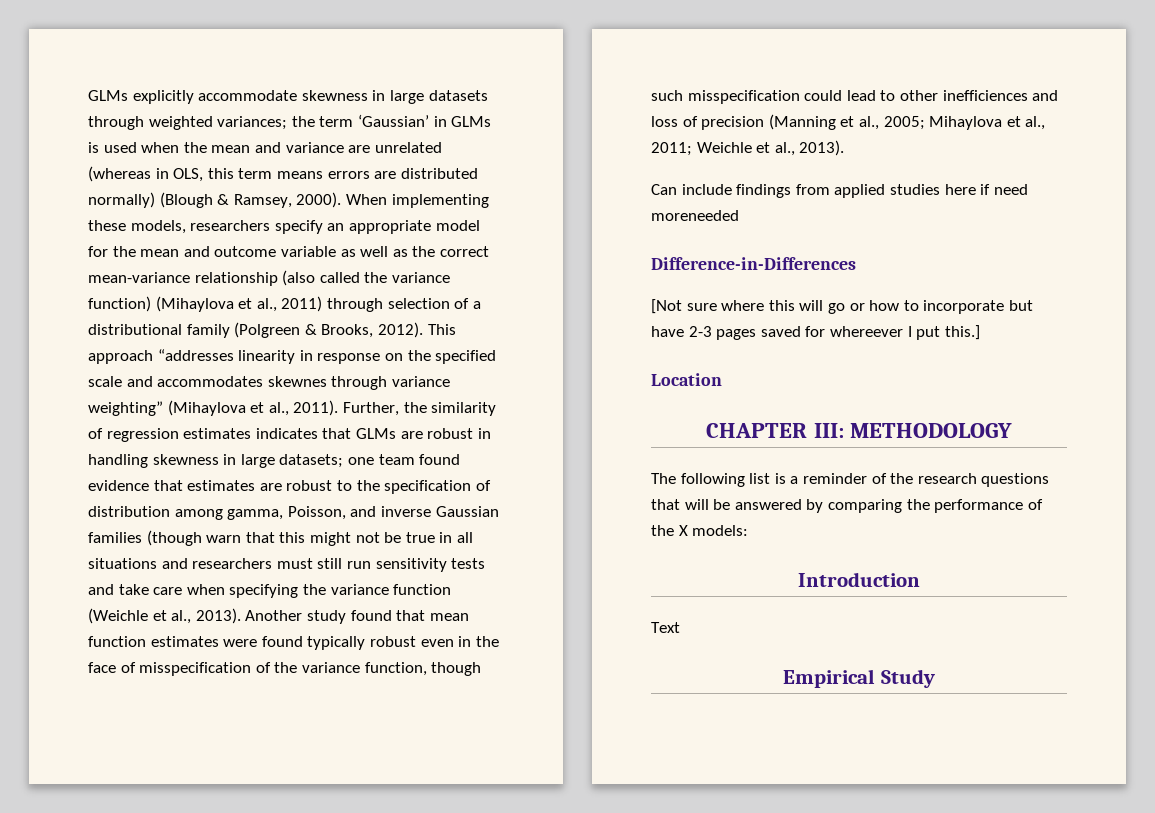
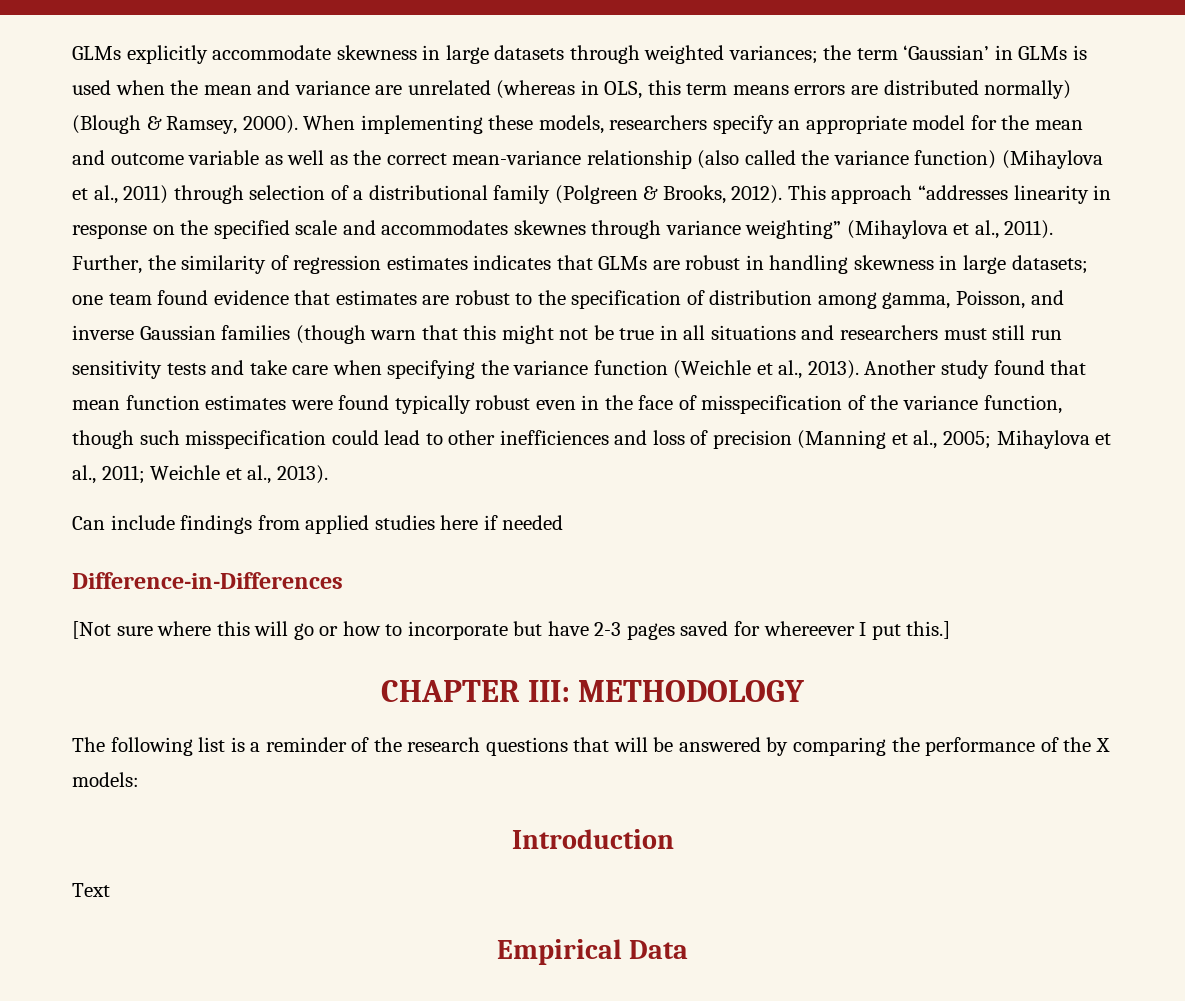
[993,184,1028,195] [651,210,739,221] need moreneeded -> [502,515,564,530] needed
[651,373,722,386] // Location -> (951, 630) none
[880,669,935,688] Study -> [629,940,689,959] Data

